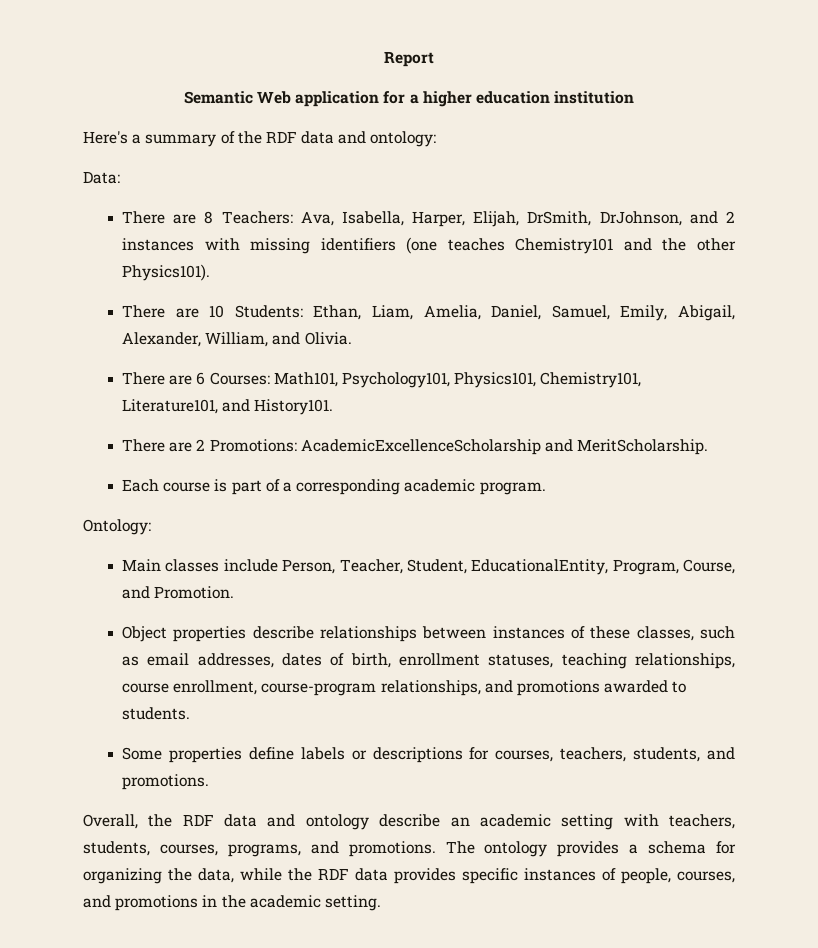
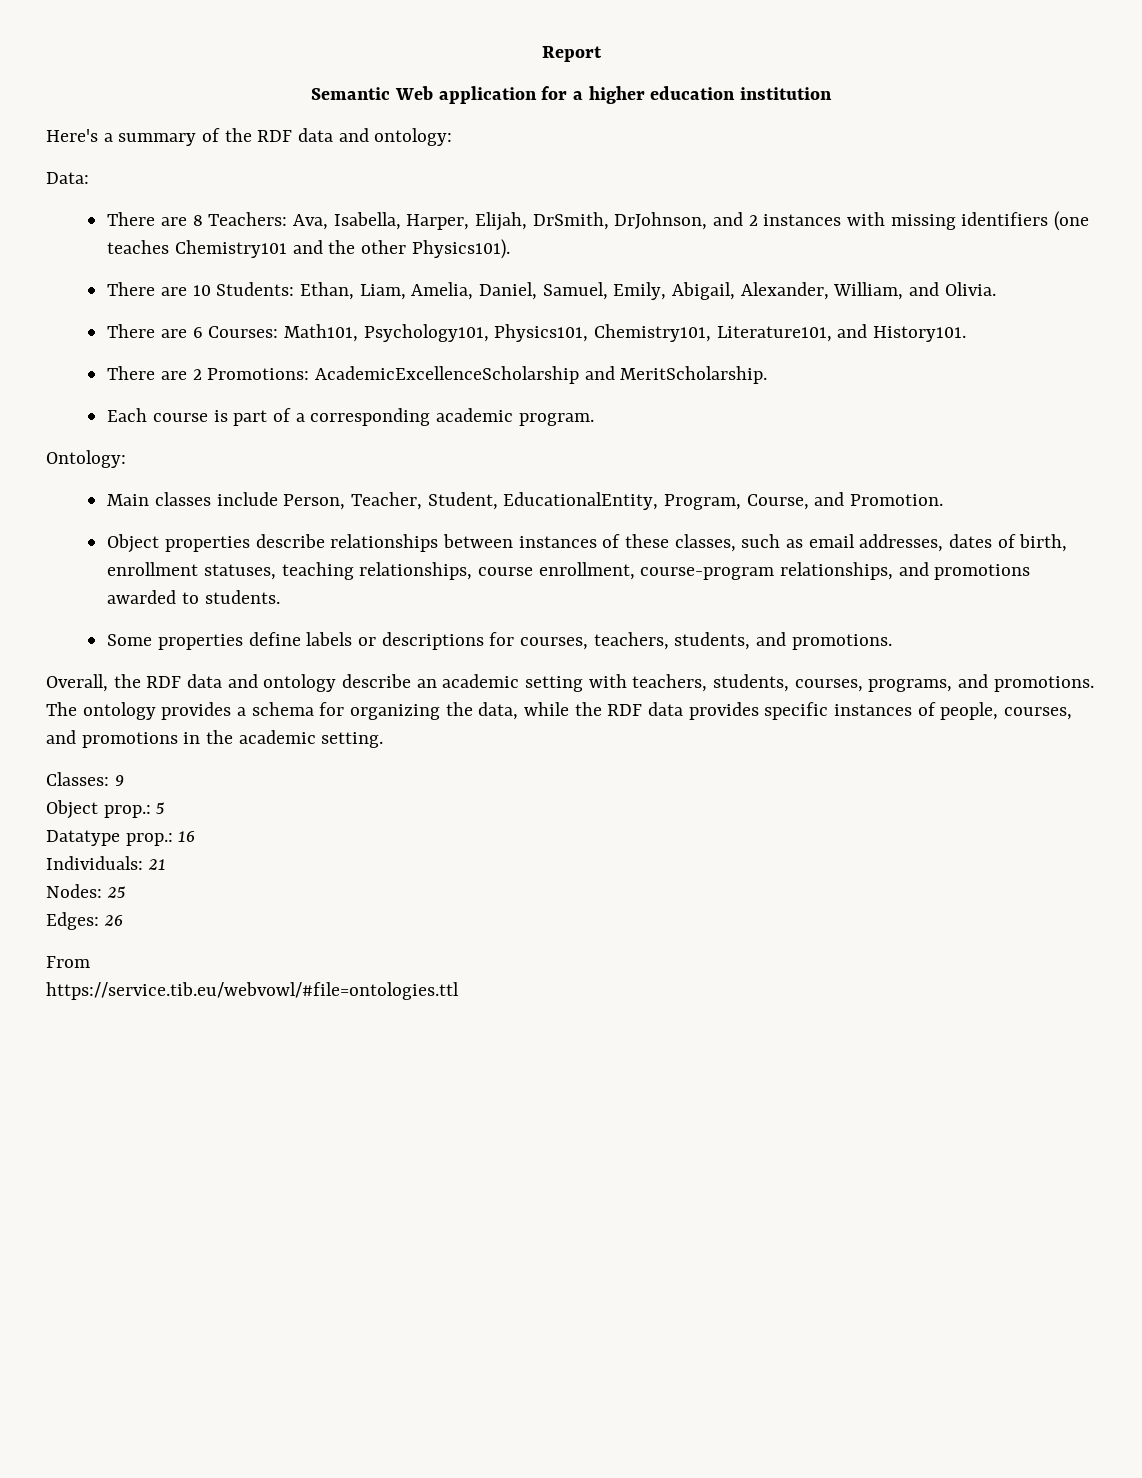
(381, 903) none -> [46,772,124,786] [46,800,165,819] [46,830,196,846] [46,856,166,870] [46,884,125,898] [46,912,123,930] [46,956,90,968] [46,982,459,1000] // Classes: 9 // Object prop.: 5 // Datatype prop.: 16 // Individuals: 21 // Nodes: 25 // Edges: 26 // From // https://service.tib.eu/webvowl/#file=ontologies.ttl

